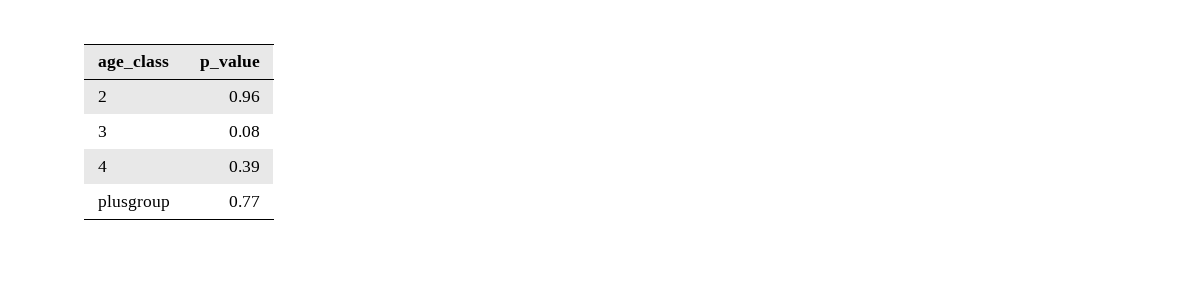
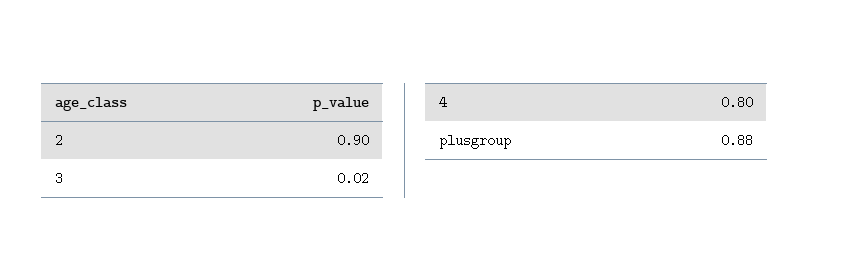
[229,91,261,102] 0.96 -> [337,134,370,147] 0.90
[229,126,261,137] 0.08 -> [337,172,370,185] 0.02
[229,161,261,172] 0.39 -> [721,96,754,109] 0.80
[229,196,261,207] 0.77 -> [721,134,754,147] 0.88

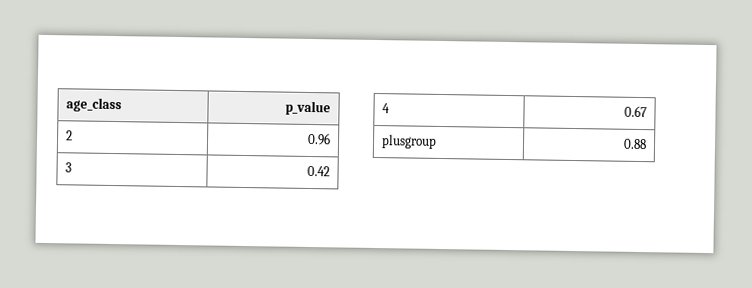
[337,134,370,147] 0.90 -> [306,132,331,146] 0.96
[337,172,370,185] 0.02 -> [306,165,330,177] 0.42
[721,96,754,109] 0.80 -> [623,105,647,118] 0.67

